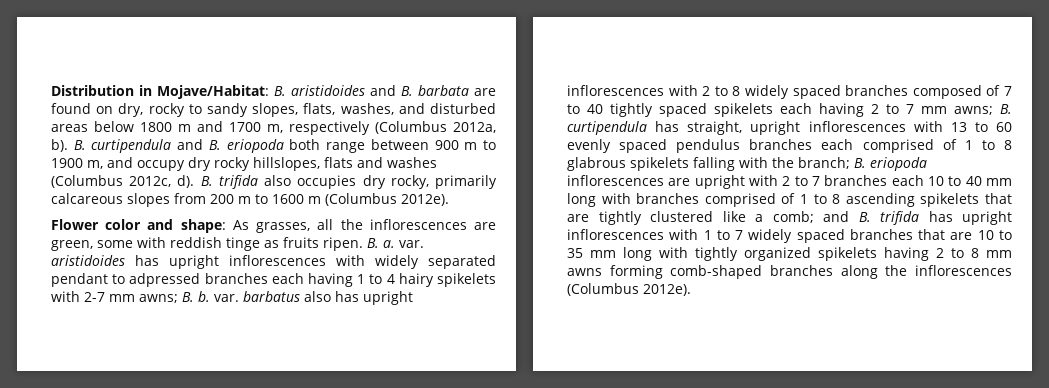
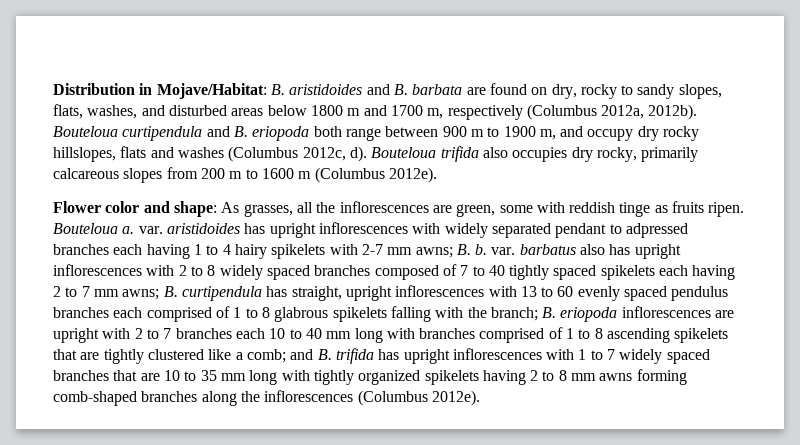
[51,139,86,152] b). B. -> [648,104,698,120] [53,126,118,137] 2012b). Bouteloua
[200,176,213,186] B. -> [371,147,437,158] Bouteloua
[367,238,379,248] B. -> [53,223,118,234] Bouteloua

